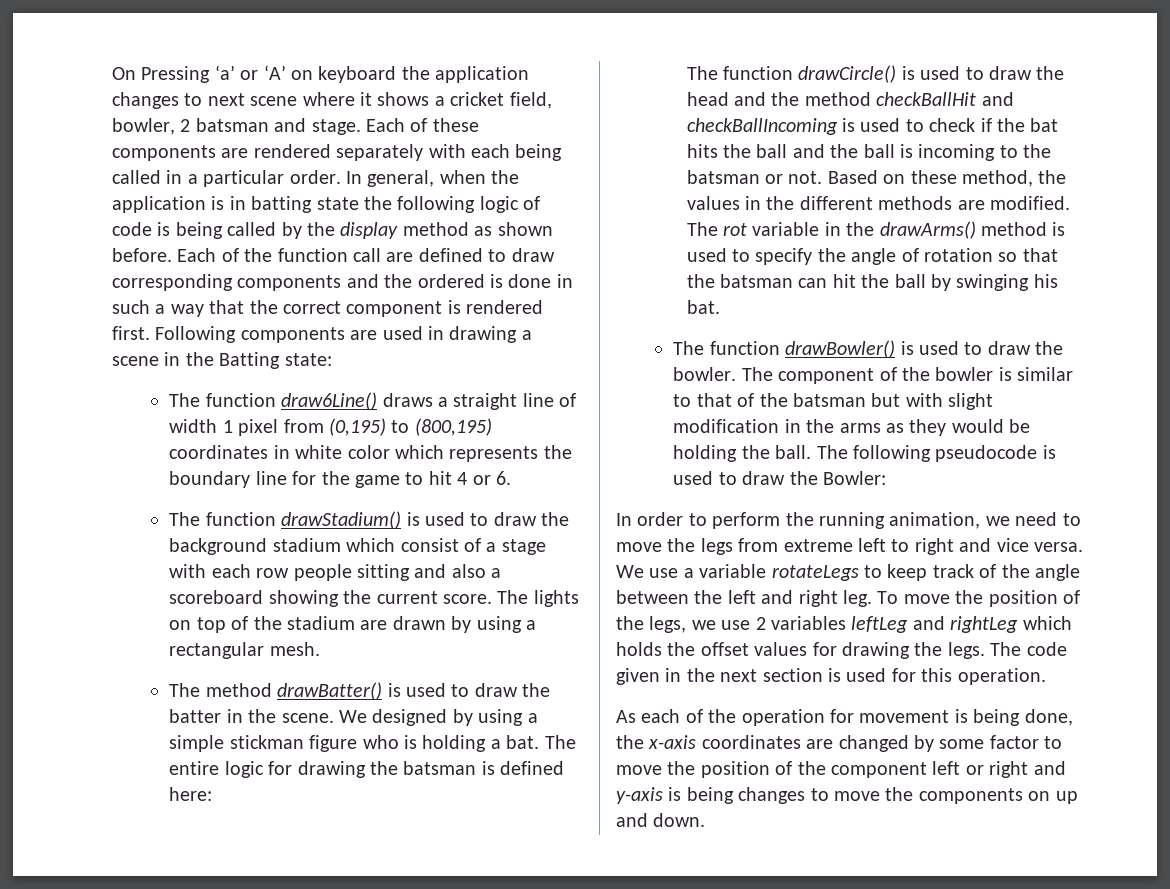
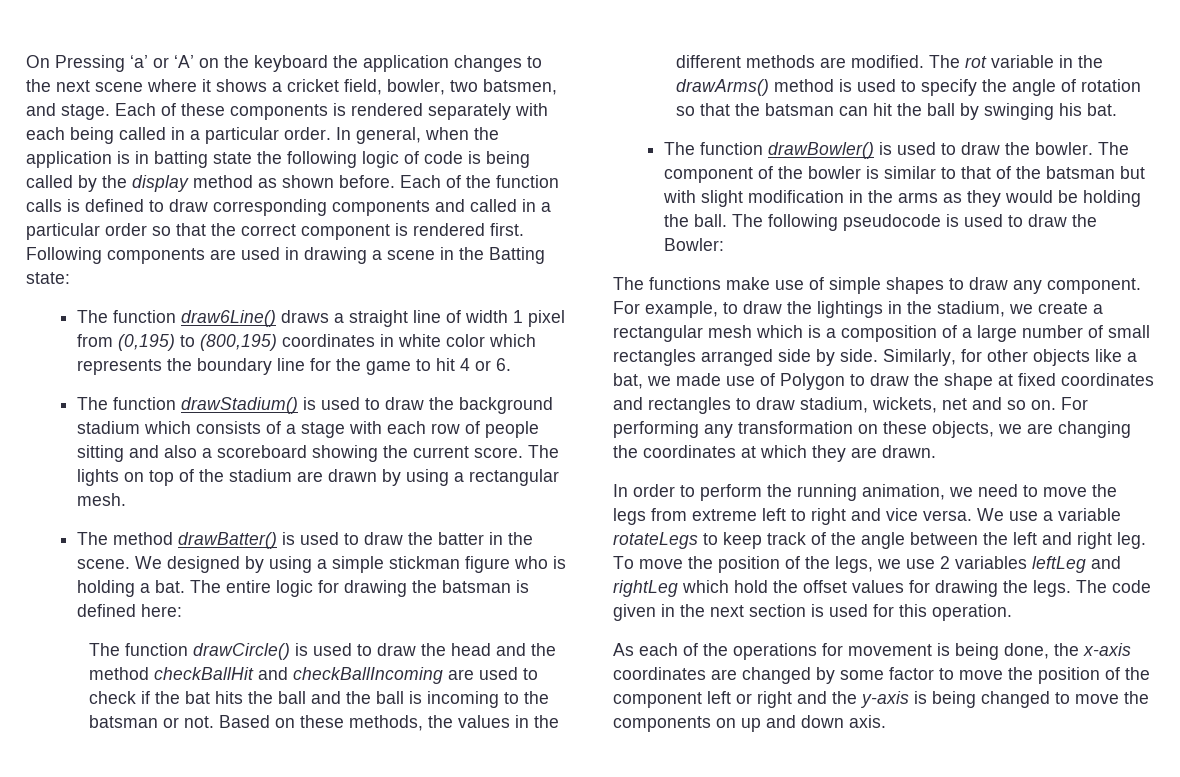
(313, 75) none -> [224,55,249,68] the
(203, 99) none -> [26,79,51,92] the
[180,118,269,132] 2 batsman -> [450,79,557,95] two batsmen,
[221,148,249,158] are -> [333,103,346,116] is
[353,248,414,262] call are -> [26,199,80,212] calls is
[384,274,573,288] [112,300,204,317] the ordered is done in such a way -> [470,199,551,212] [26,223,171,240] called in a particular order so
[400,538,459,552] consist -> [195,421,261,434] consists
(290, 573) none -> [464,421,480,434] of
[842,118,856,132] is -> [448,669,475,680] are
[962,170,1034,187] method, -> [349,715,424,731] methods,
(886, 478) none -> [613,277,1141,294] [613,301,1103,318] [613,325,1150,342] [613,349,1137,366] [613,373,1154,390] [613,397,1088,414] [613,421,1131,438] [613,445,936,462] // The functions make use of simple shapes to draw any component. For example, to draw the lightings in the stadium, we create a rectangular mesh which is a composition of a large number of small rectangles arranged side by side. Similarly, for other objects like a bat, we made use of Polygon to draw the shape at fixed coordinates and rectangles to draw stadium, wickets, net and so on. For performing any transformation on these objects, we are changing the coordinates at which they are drawn.
[616,642,662,656] holds -> [734,580,768,593] hold
[741,709,825,726] operation -> [733,643,817,660] operations
(1066, 768) none -> [832,691,857,704] the
[738,787,806,804] changes -> [981,691,1050,708] changed
[653,813,706,827] down. -> [801,715,886,728] down axis.

